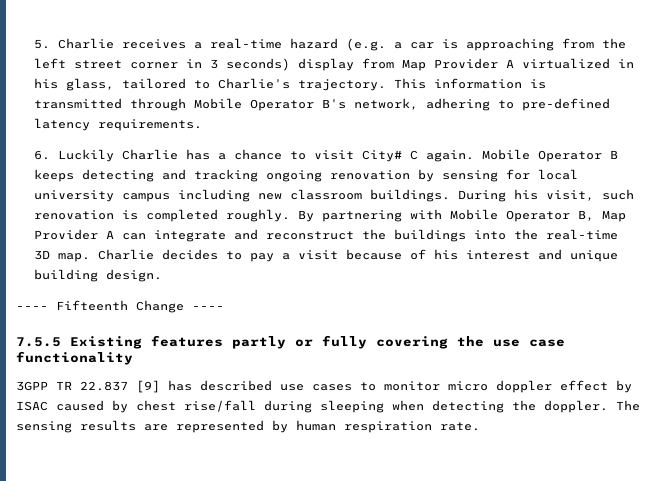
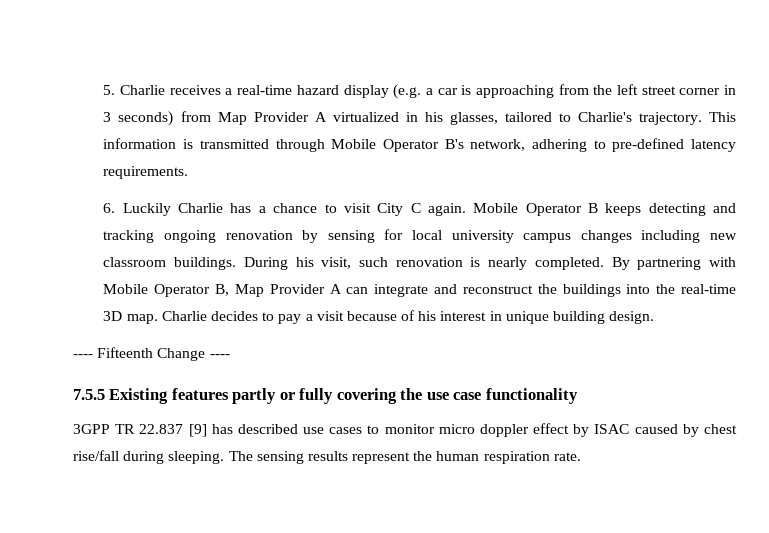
(339, 43) none -> [343,85,389,98] display
[298,58,355,71] display -> (174, 118) none
[66,78,115,91] glass, -> [449,112,498,125] glasses,
[362,150,403,162] City# -> [377,203,404,216] City
(171, 197) none -> [580,230,632,243] changes
[146,209,291,222] completed roughly. -> [488,257,604,270] nearly completed.
[538,249,563,260] and -> [489,311,502,321] in
[320,400,640,413] [16,420,288,433] sleeping when detecting the doppler. The sensing results are represented by -> [168,451,433,464] sleeping. The sensing results represent the

